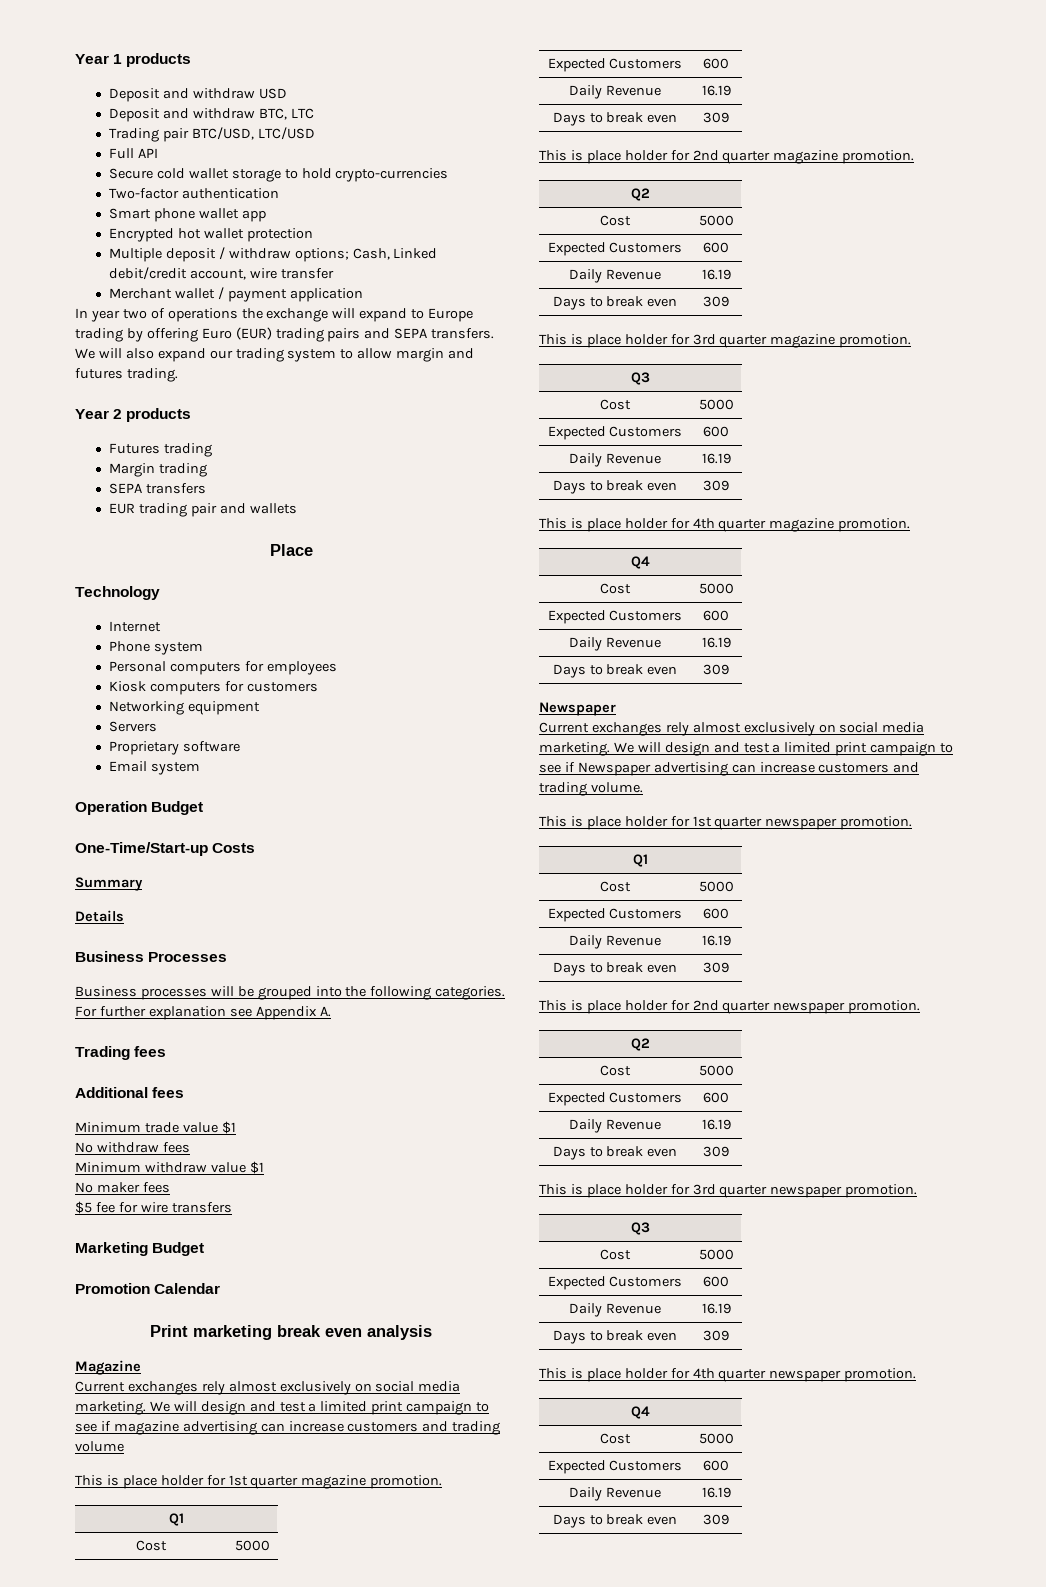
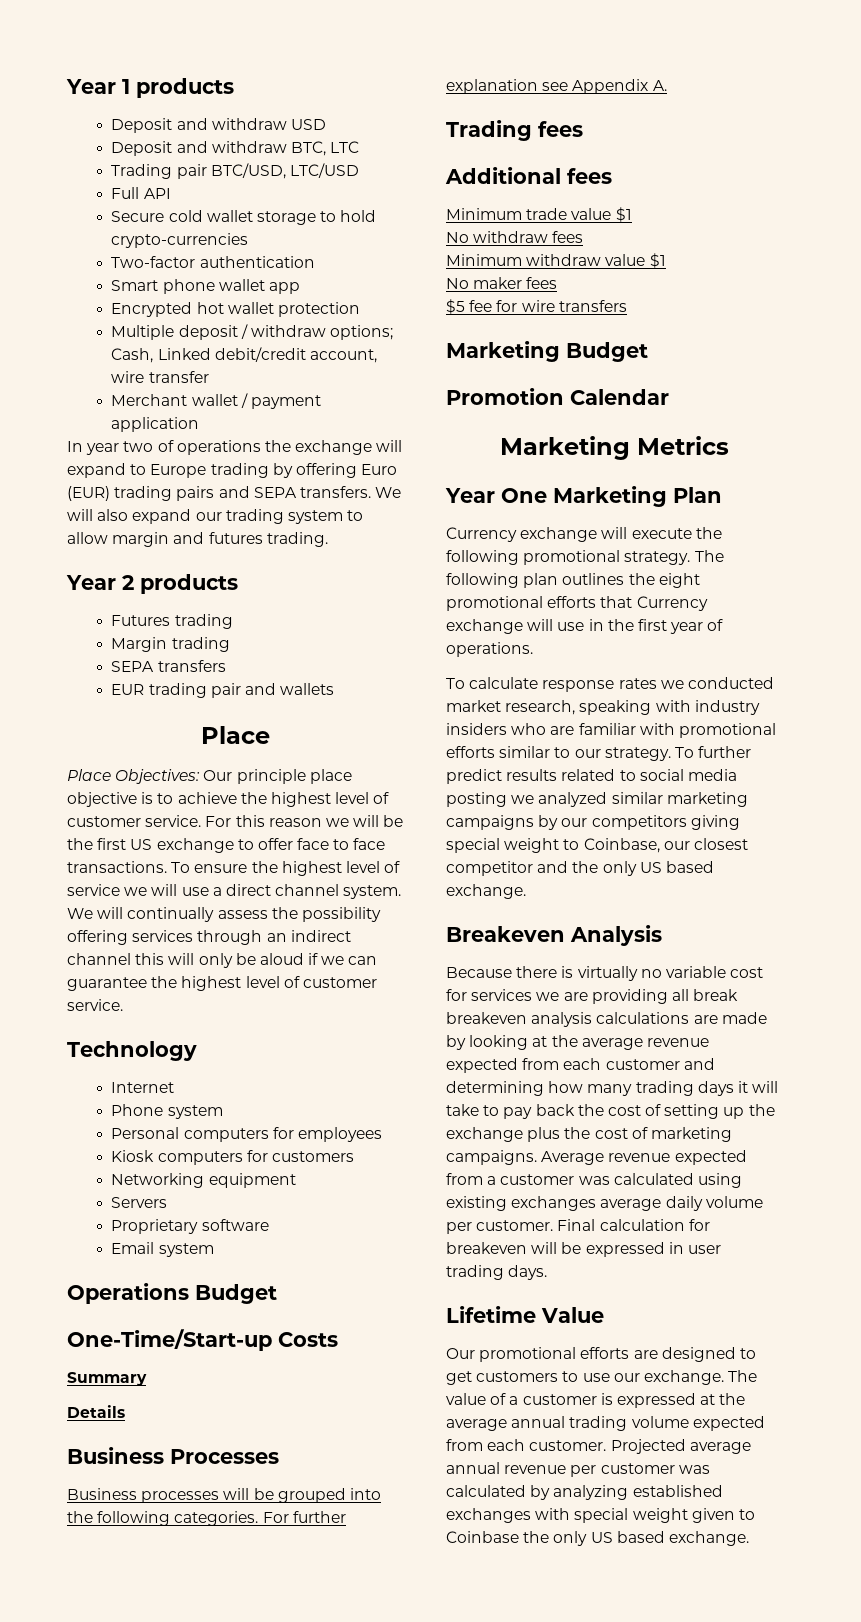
(313, 550) none -> [67,769,352,784] [67,792,390,807] [67,815,404,827] [67,838,386,853] [67,861,401,876] [67,884,402,899] [67,907,381,922] [67,930,351,945] [67,953,378,968] [67,976,377,991] [67,999,123,1011] // Place Objectives: Our principle place objective is to achieve the highest level of customer service. For this reason we will be the first US exchange to offer face to face transactions. To ensure the highest level of service we will use a direct channel system. We will continually assess the possibility offering services through an indirect channel this will only be aloud if we can guarantee the highest level of customer service.
[75,801,147,815] Operation -> [67,1283,189,1304] Operations
[150,1325,432,1340] [75,1360,141,1375] [75,1381,461,1395] [75,1401,490,1415] [75,1421,501,1435] [75,1441,124,1452] [75,1475,443,1489] [169,1513,184,1526] [136,1540,167,1551] [234,1540,270,1551] [547,58,683,72] [703,58,729,69] [569,85,661,99] [701,85,731,96] [552,112,678,126] [703,112,729,123] [539,150,915,164] [631,188,650,201] [600,215,631,226] [698,215,734,226] [547,242,683,256] [703,242,729,253] [569,269,661,283] [701,269,731,280] [552,296,678,310] [703,296,729,307] [539,334,912,348] [631,372,650,385] [600,399,631,410] [698,399,734,410] [547,426,683,440] [703,426,729,437] [569,453,661,467] [701,453,731,464] [552,480,678,494] [703,480,729,491] [539,518,911,532] [631,556,650,569] [600,583,631,594] [698,583,734,594] [547,610,683,624] [703,610,729,621] [569,637,661,651] [701,637,731,648] [552,664,678,678] [703,664,729,675] [539,702,616,716] [539,722,925,736] [539,742,954,756] [539,762,920,776] [539,782,643,796] [539,816,913,830] [633,854,648,867] [600,881,631,892] [698,881,734,892] [547,908,683,922] [703,908,729,919] [569,935,661,949] [701,935,731,946] [552,962,678,976] [703,962,729,973] [539,1000,921,1014] [631,1038,650,1051] [600,1065,631,1076] [698,1065,734,1076] [547,1092,683,1106] [703,1092,729,1103] [569,1119,661,1133] [701,1119,731,1130] [552,1146,678,1160] [703,1146,729,1157] [539,1184,918,1198] [631,1222,650,1235] [600,1249,631,1260] [698,1249,734,1260] [547,1276,683,1290] [703,1276,729,1287] [569,1303,661,1317] [701,1303,731,1314] [552,1330,678,1344] [703,1330,729,1341] [539,1368,917,1382] [631,1406,650,1419] [600,1433,631,1444] [698,1433,734,1444] [547,1460,683,1474] [703,1460,729,1471] [569,1487,661,1501] [701,1487,731,1498] [552,1514,678,1528] [703,1514,729,1525] Print marketing break even analysis // Magazine // Current exchanges rely almost exclusively on social media marketing. We will design and test a limited print campaign to see if magazine advertising can increase customers and trading volume // This is place holder for 1st quarter magazine promotion. // Q1 // Cost | 5000 // Expected Customers | 600 // Daily Revenue | 16.19 // Days to break even | 309 // This is place holder for 2nd quarter magazine promotion. // Q2 // Cost | 5000 // Expected Customers | 600 // Daily Revenue | 16.19 // Days to break even | 309 // This is place holder for 3rd quarter magazine promotion. // Q3 // Cost | 5000 // Expected Customers | 600 // Daily Revenue | 16.19 // Days to break even | 309 // This is place holder for 4th quarter magazine promotion. // Q4 // Cost | 5000 // Expected Customers | 600 // Daily Revenue | 16.19 // Days to break even | 309 // Newspaper // Current exchanges rely almost exclusively on social media marketing. We will design and test a limited print campaign to see if Newspaper advertising can increase customers and trading volume. // This is place holder for 1st quarter newspaper promotion. // Q1 // Cost | 5000 // Expected Customers | 600 // Daily Revenue | 16.19 // Days to break even | 309 // This is place holder for 2nd quarter newspaper promotion. // Q2 // Cost | 5000 // Expected Customers | 600 // Daily Revenue | 16.19 // Days to break even | 309 // This is place holder for 3rd quarter newspaper promotion. // Q3 // Cost | 5000 // Expected Customers | 600 // Daily Revenue | 16.19 // Days to break even | 309 // This is place holder for 4th quarter newspaper promotion. // Q4 // Cost | 5000 // Expected Customers | 600 // Daily Revenue | 16.19 // Days to break even | 309 -> [500,436,729,460] [445,486,722,507] [446,527,722,542] [446,550,724,565] [446,573,700,588] [446,596,708,611] [446,619,724,634] [446,642,533,657] [446,677,774,692] [446,700,760,715] [446,723,776,738] [446,746,752,761] [446,769,737,784] [446,792,748,807] [446,815,740,830] [446,838,748,853] [446,861,714,876] [446,884,526,899] [446,925,662,946] [446,966,764,981] [446,989,739,1004] [446,1012,767,1027] [446,1035,709,1050] [446,1058,715,1073] [446,1081,779,1096] [446,1104,775,1119] [446,1127,732,1142] [446,1150,747,1165] [446,1173,742,1188] [446,1196,763,1211] [446,1219,710,1234] [446,1242,721,1257] [446,1265,548,1280] [446,1306,604,1323] [446,1347,756,1362] [446,1370,758,1385] [446,1393,746,1408] [446,1416,765,1431] [446,1439,751,1454] [446,1462,710,1477] [446,1485,723,1500] [446,1508,755,1523] [446,1531,749,1546] Marketing Metrics // Year One Marketing Plan // Currency exchange will execute the following promotional strategy. The following plan outlines the eight promotional efforts that Currency exchange will use in the first year of operations. // To calculate response rates we conducted market research, speaking with industry insiders who are familiar with promotional efforts similar to our strategy. To further predict results related to social media posting we analyzed similar marketing campaigns by our competitors giving special weight to Coinbase, our closest competitor and the only US based exchange. // Breakeven Analysis // Because there is virtually no variable cost for services we are providing all break breakeven analysis calculations are made by looking at the average revenue expected from each customer and determining how many trading days it will take to pay back the cost of setting up the exchange plus the cost of marketing campaigns. Average revenue expected from a customer was calculated using existing exchanges average daily volume per customer. Final calculation for breakeven will be expressed in user trading days. // Lifetime Value // Our promotional efforts are designed to get customers to use our exchange. The value of a customer is expressed at the average annual trading volume expected from each customer. Projected average annual revenue per customer was calculated by analyzing established exchanges with special weight given to Coinbase the only US based exchange.

